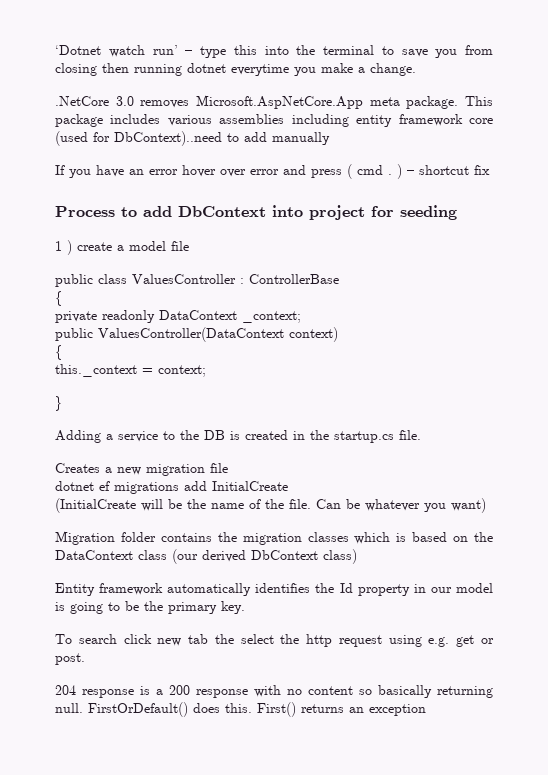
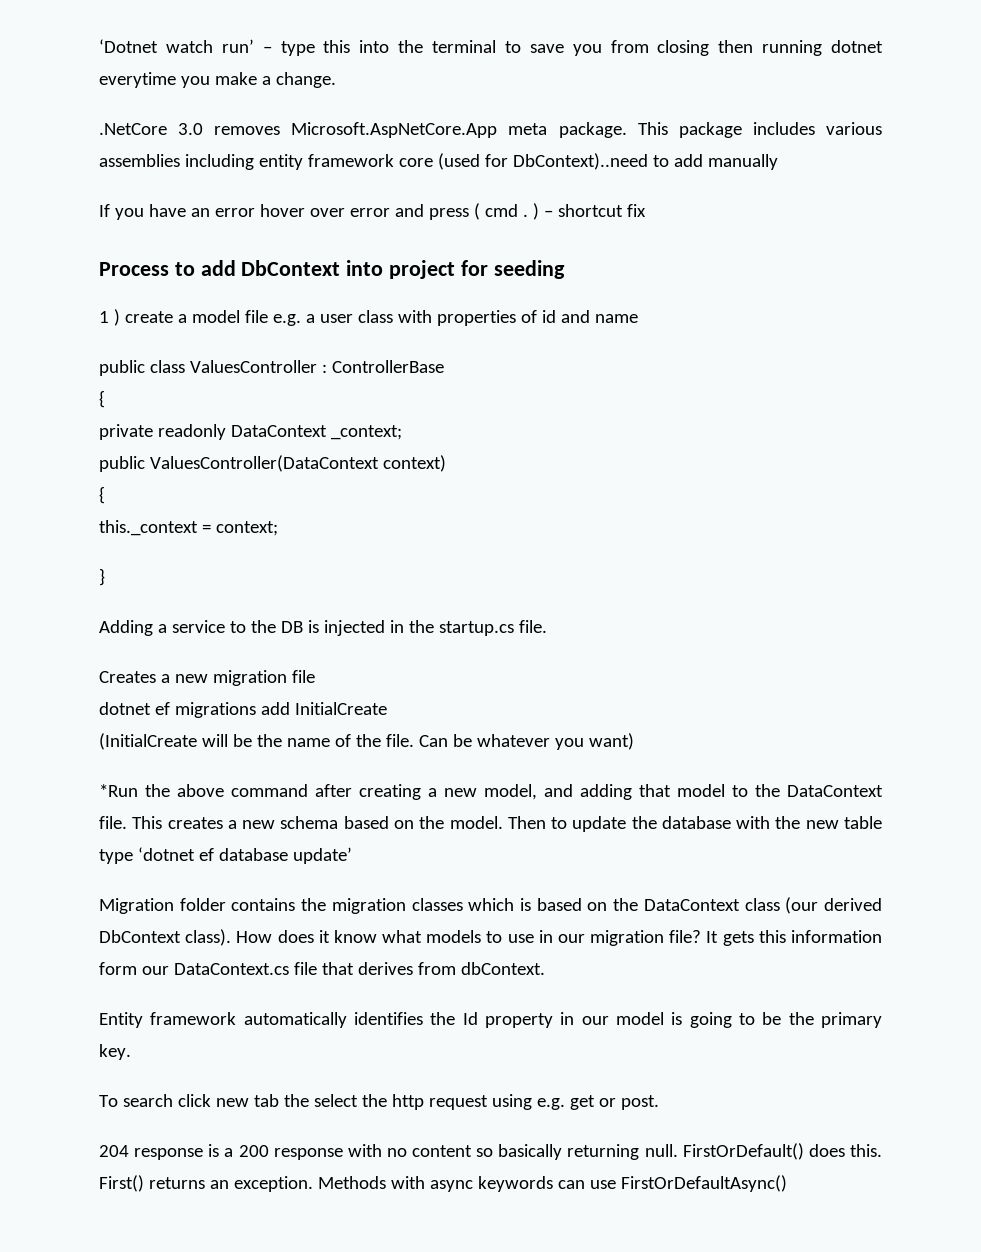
(189, 246) none -> [272,310,638,326] e.g. a user class with properties of id and name
[245,430,288,440] created -> [323,620,385,636] injected
(486, 505) none -> [99,784,883,800] [99,816,883,832] [99,847,352,864] // *Run the above command after creating a new model, and adding that model to the DataContext file. This creates a new schema based on the model. Then to update the database with the new table type ‘dotnet ef database update’
[323,549,357,564] class) -> [185,929,882,946] [99,962,545,975] class). How does it know what models to use in our migration file? It gets this information form our DataContext.cs file that derives from dbContext.
[369,704,426,716] exception -> [233,1175,787,1192] exception. Methods with async keywords can use FirstOrDefaultAsync()

